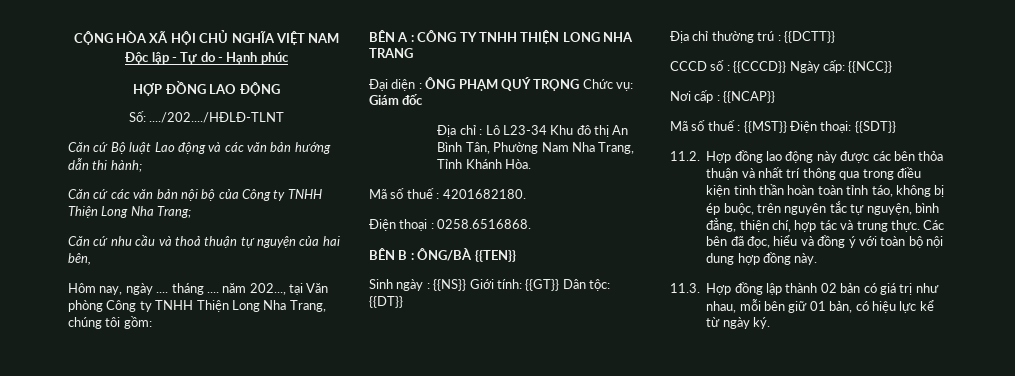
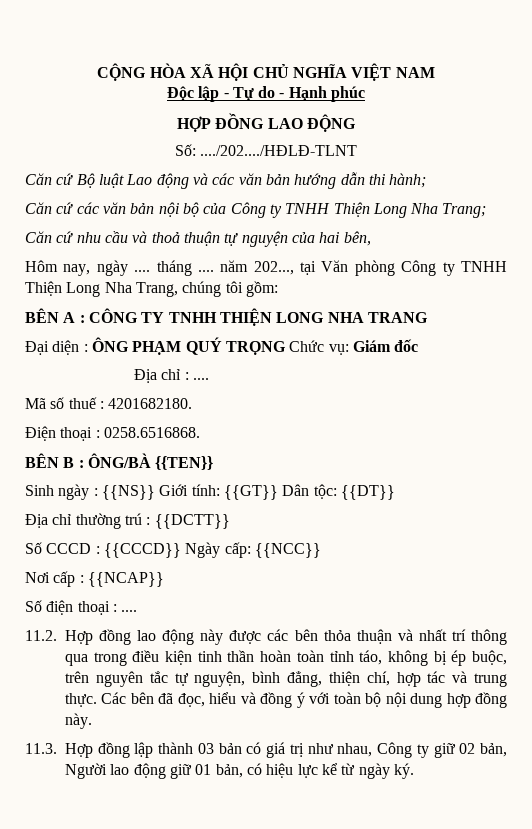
[485,125,629,137] [437,142,635,154] [437,159,532,169] Lô L23-34 Khu đô thị An Bình Tân, Phường Nam Nha Trang, Tỉnh Khánh Hòa. -> [193,378,210,380] ....
[670,60,725,71] CCCD số -> [25,542,92,554] Số CCCD
[670,120,896,133] Mã số thuế : {{MST}} Điện thoại: {{SDT}} -> [25,600,138,615] Số điện thoại : ....
[820,283,837,293] 02 -> [197,743,214,754] 03
[739,299,785,311] mỗi bên -> [377,742,508,758] [65,763,166,779] Công ty giữ 02 bản, Người lao động

